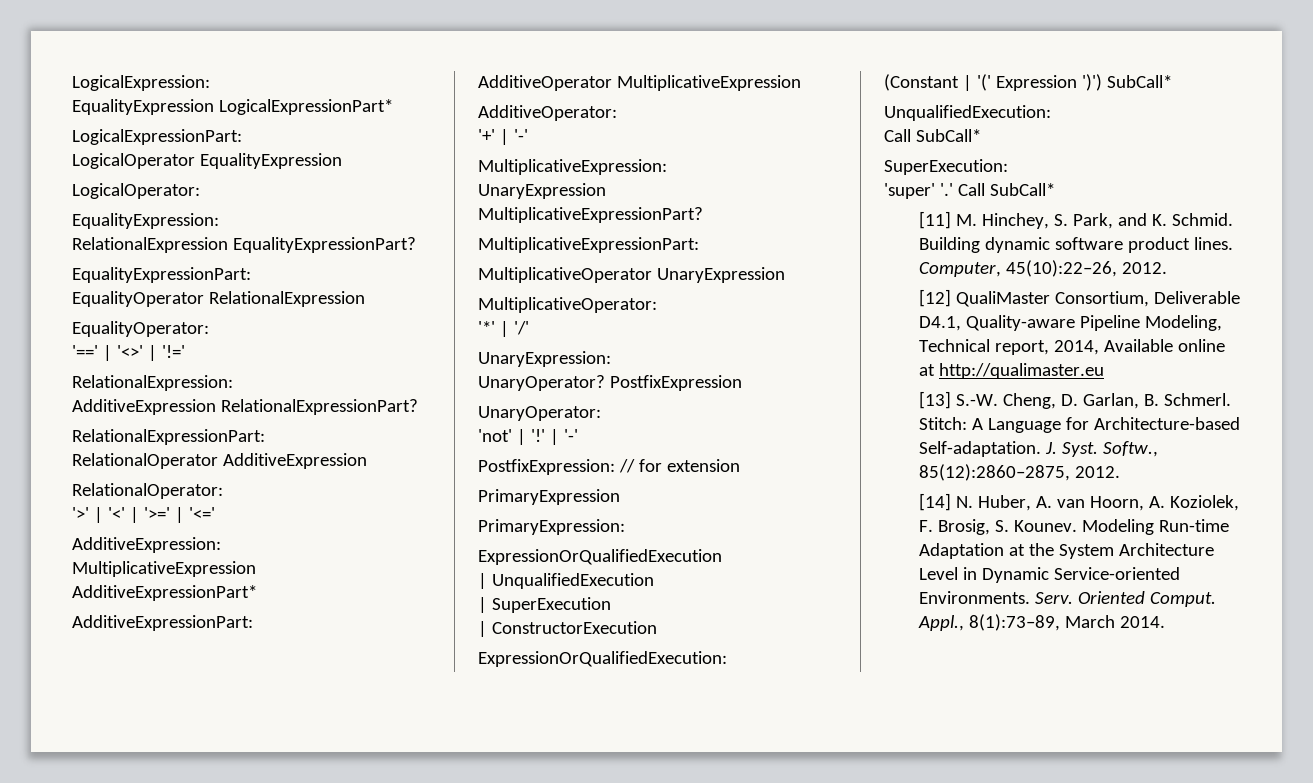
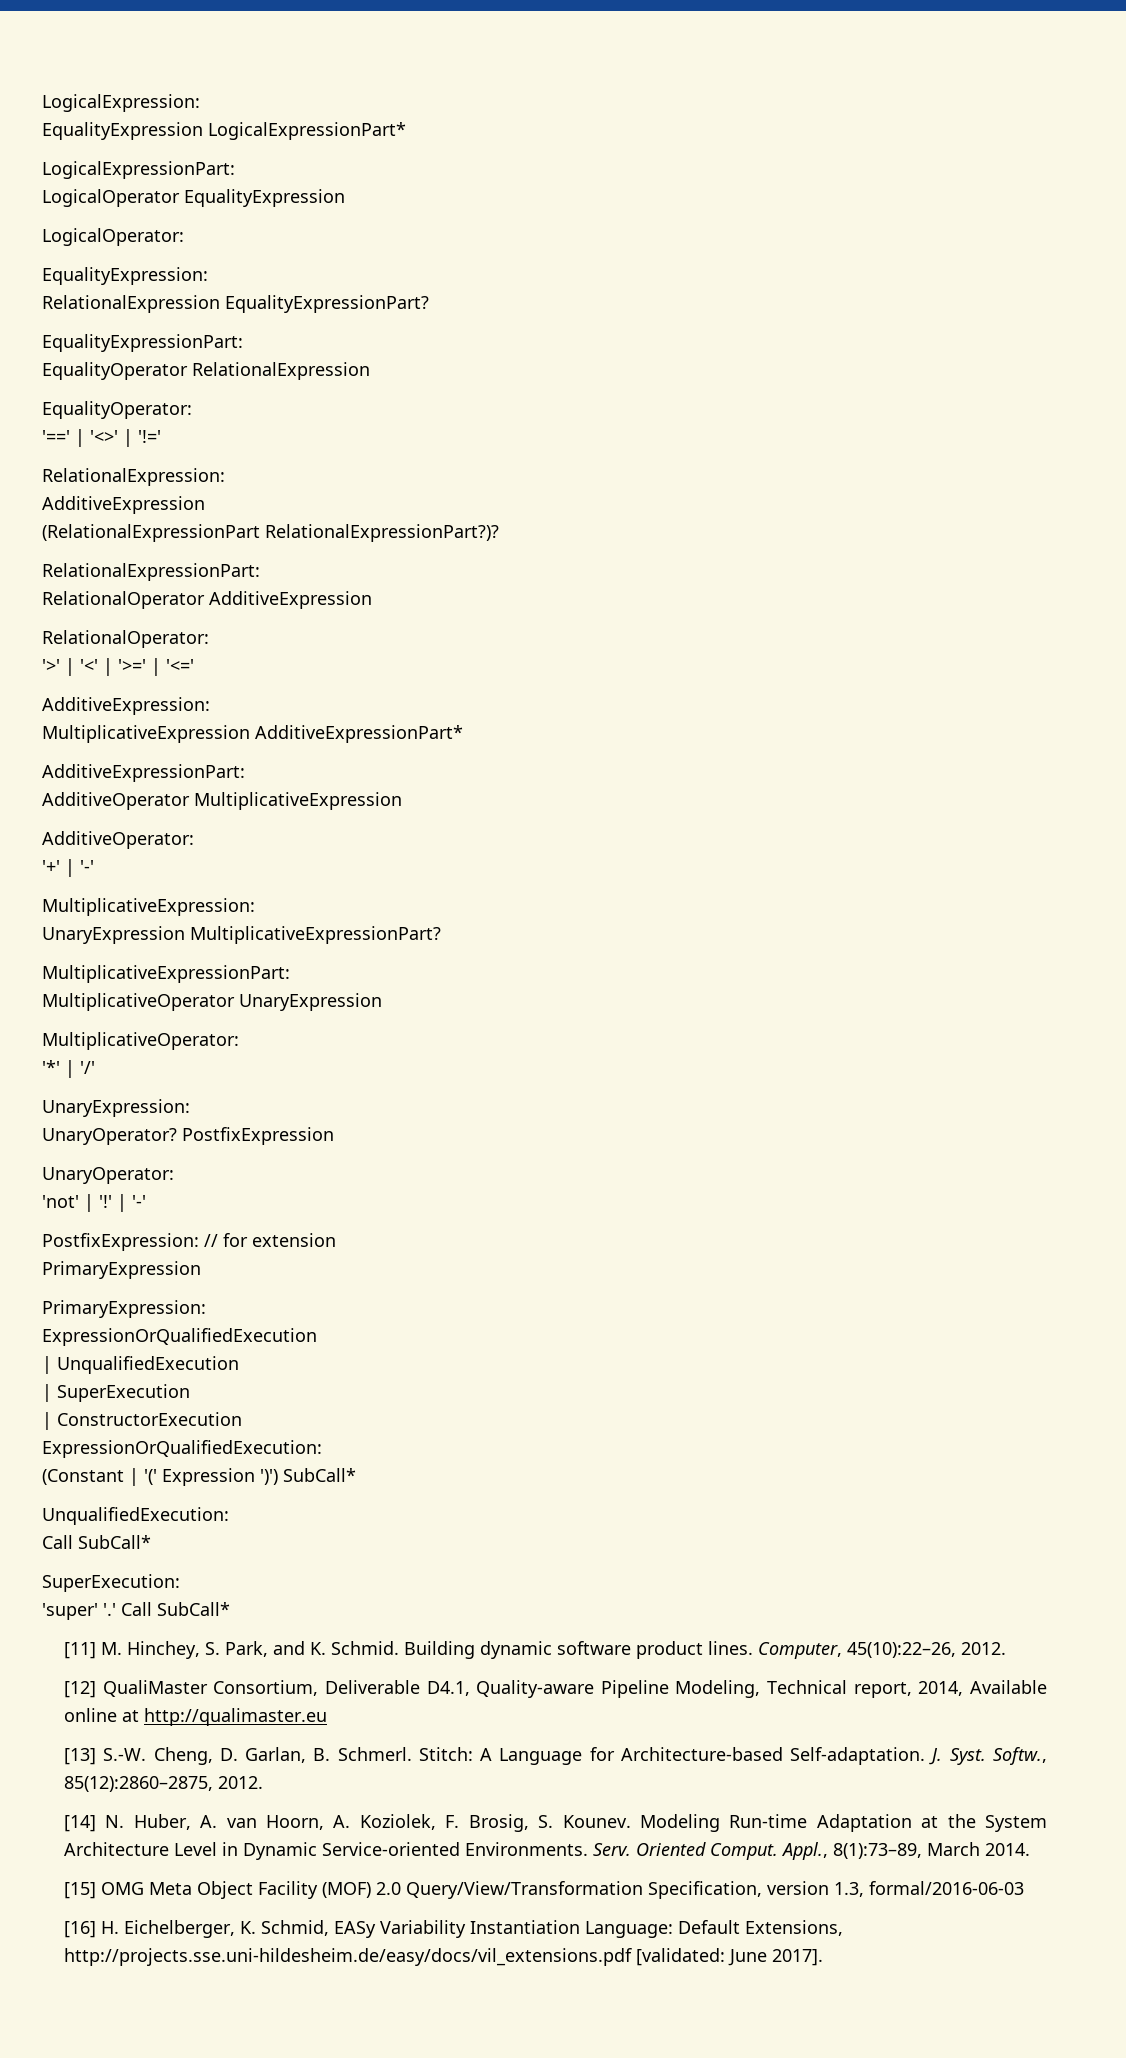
[220,399,418,415] RelationalExpressionPart? -> [42,524,499,542] // (RelationalExpressionPart RelationalExpressionPart?)?
(1165, 622) none -> [63,1881,1024,1899] [63,1920,843,1938] [63,1948,823,1966] // [15] OMG Meta Object Facility (MOF) 2.0 Query/View/Transformation Specification, version 1.3, formal/2016-06-03 // [16] H. Eichelberger, K. Schmid, EASy Variability Instantiation Language: Default Extensions, http://projects.sse.uni-hildesheim.de/easy/docs/vil_extensions.pdf [validated: June 2017].

